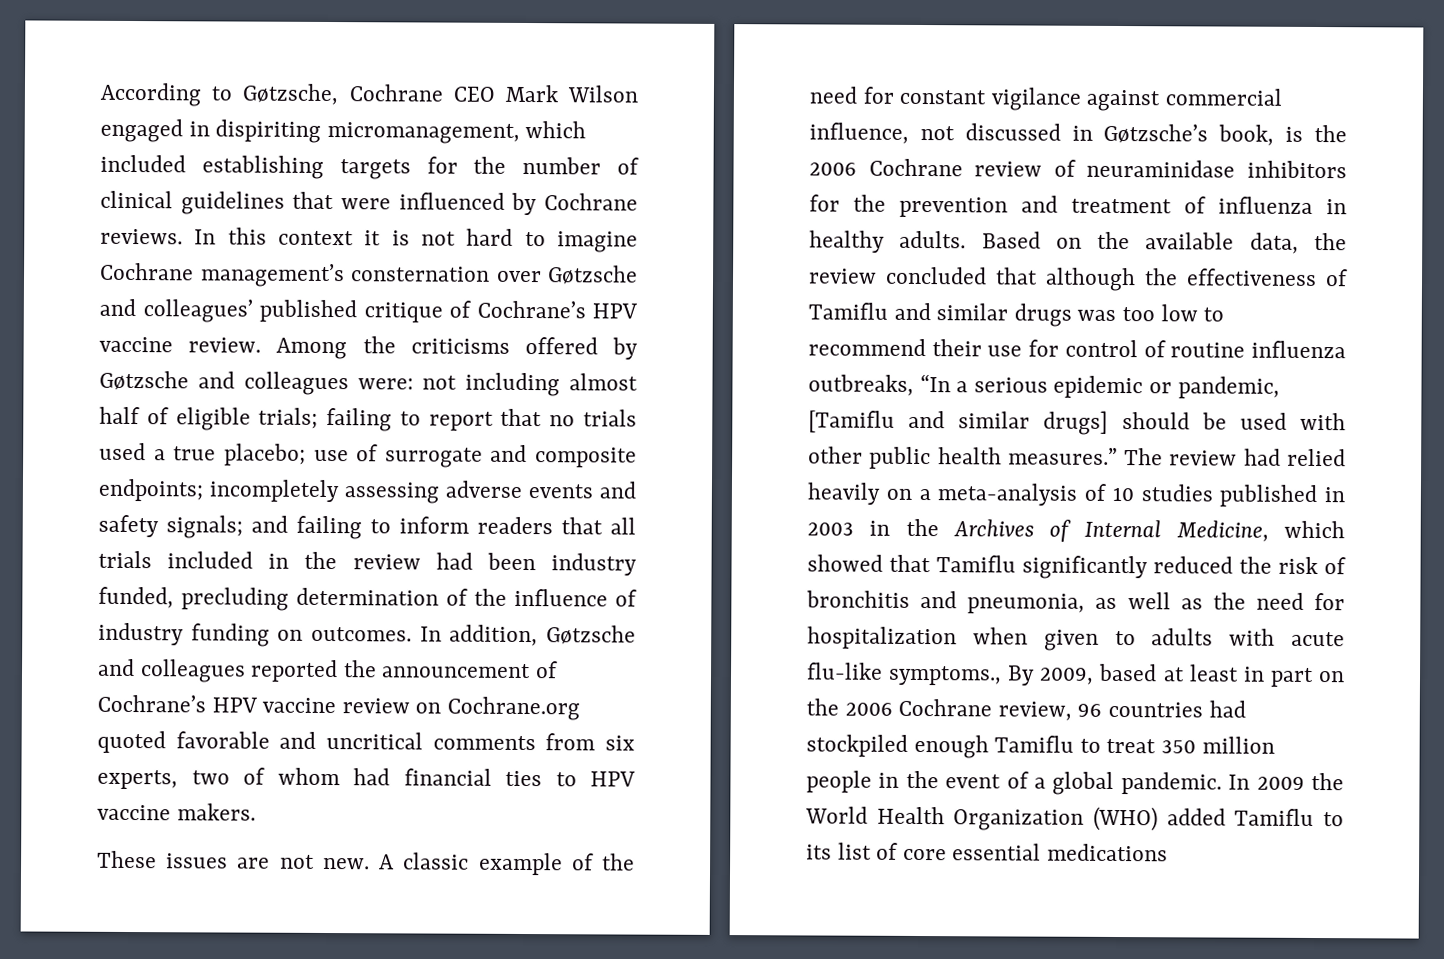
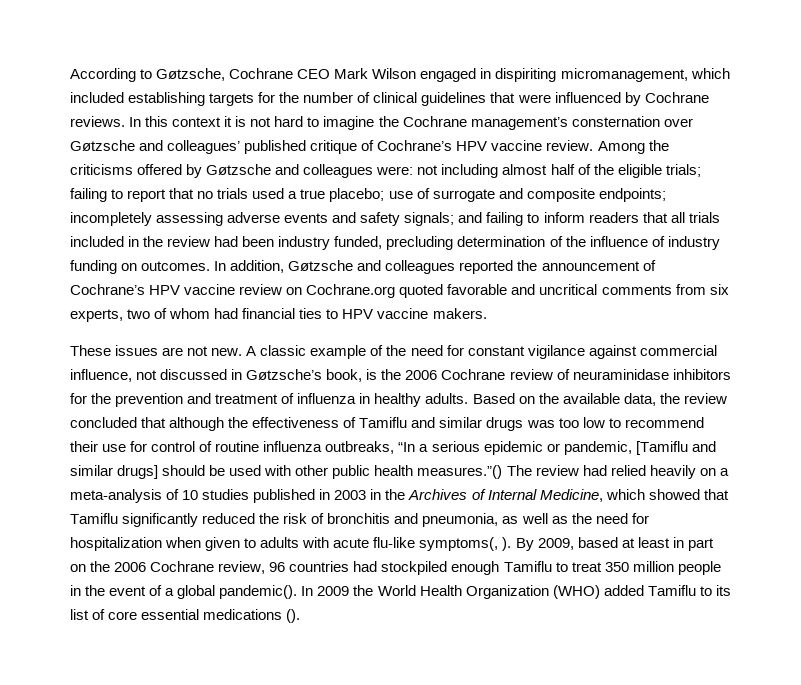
(638, 242) none -> [378,116,399,127] the
(169, 416) none -> [593,164,614,175] the
[1007,447,1118,465] measures.” -> [417,465,503,479] measures.”()
[888,665,1003,686] symptoms., -> [419,537,512,551] symptoms(, ).
[1120,772,1222,795] pandemic. -> [219,585,298,599] pandemic().
(1169, 852) none -> [286,609,301,623] ().

